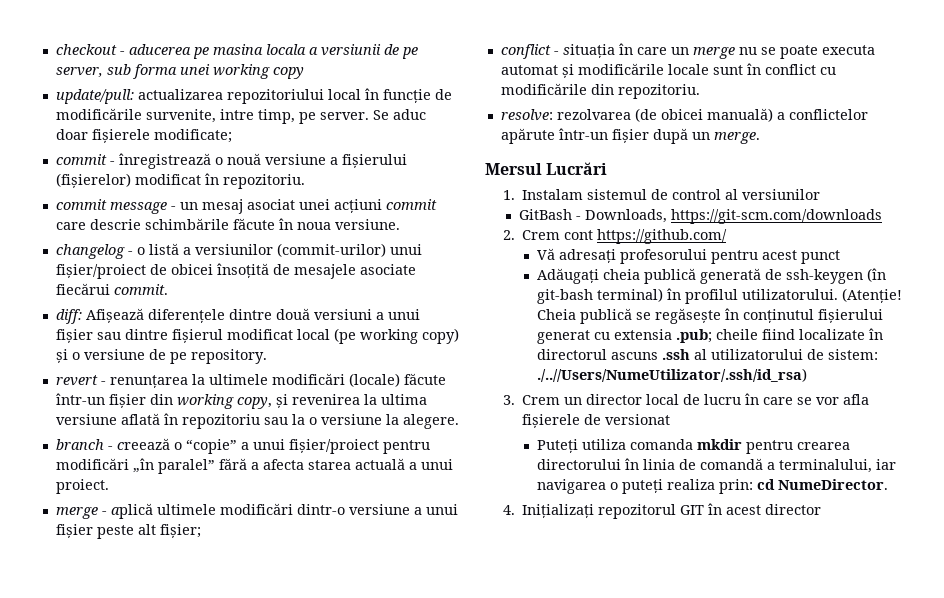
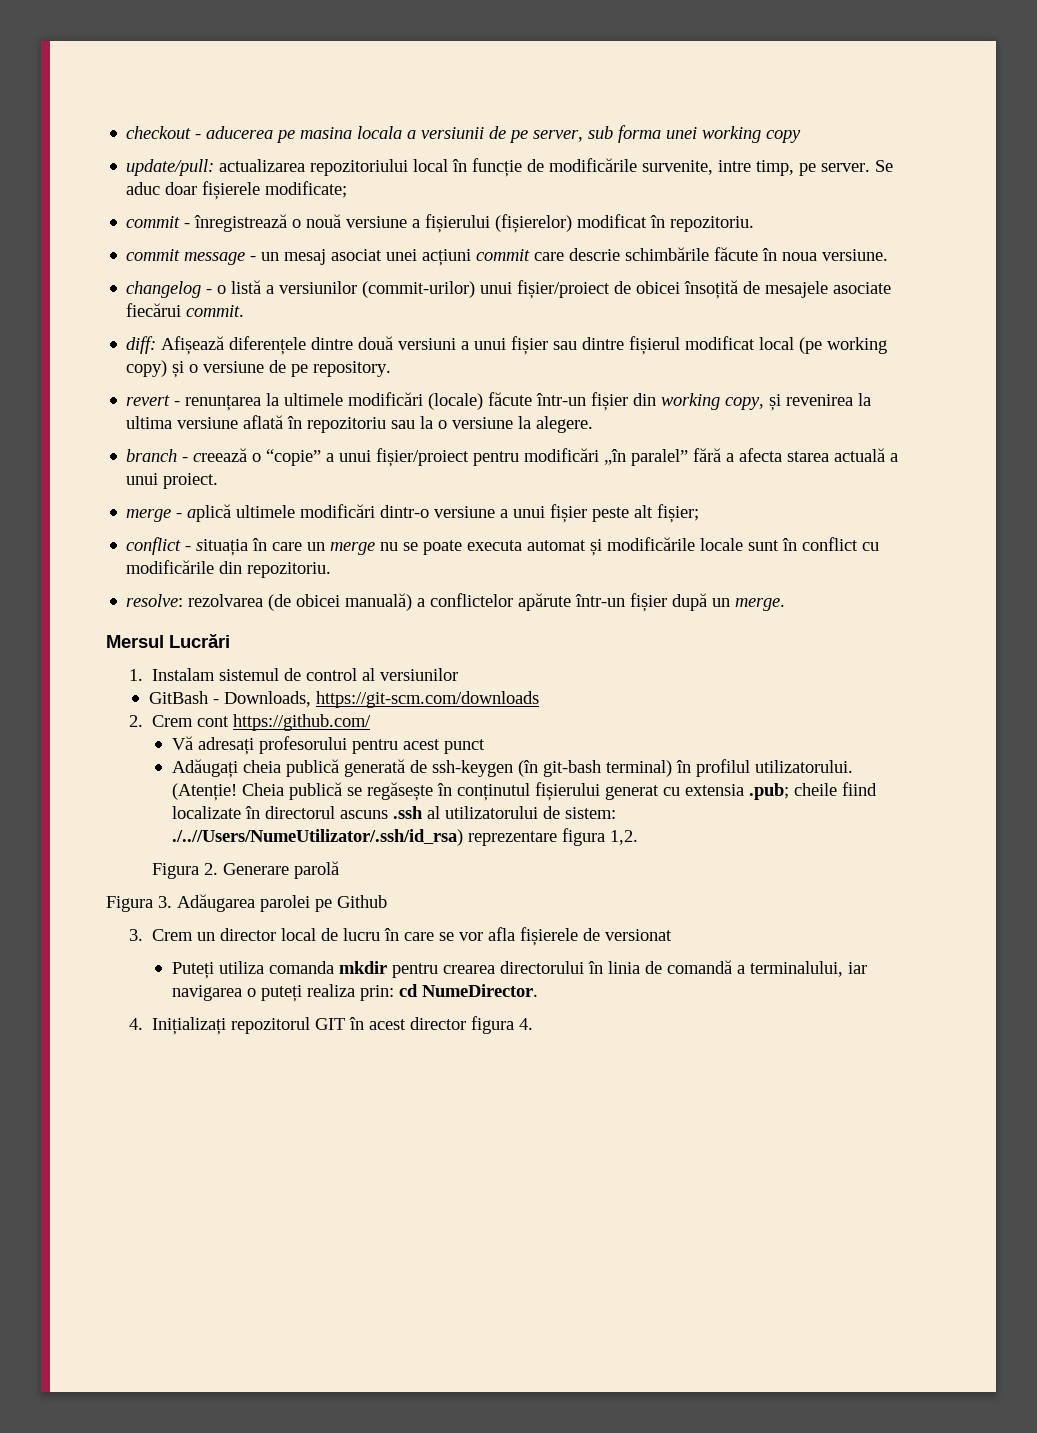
(808, 375) none -> [467,828,638,846] [151,861,339,879] [106,894,387,912] reprezentare figura 1,2. // Figura 2. Generare parolă // Figura 3. Adăugarea parolei pe Github
(822, 509) none -> [471,1016,534,1034] figura 4.

